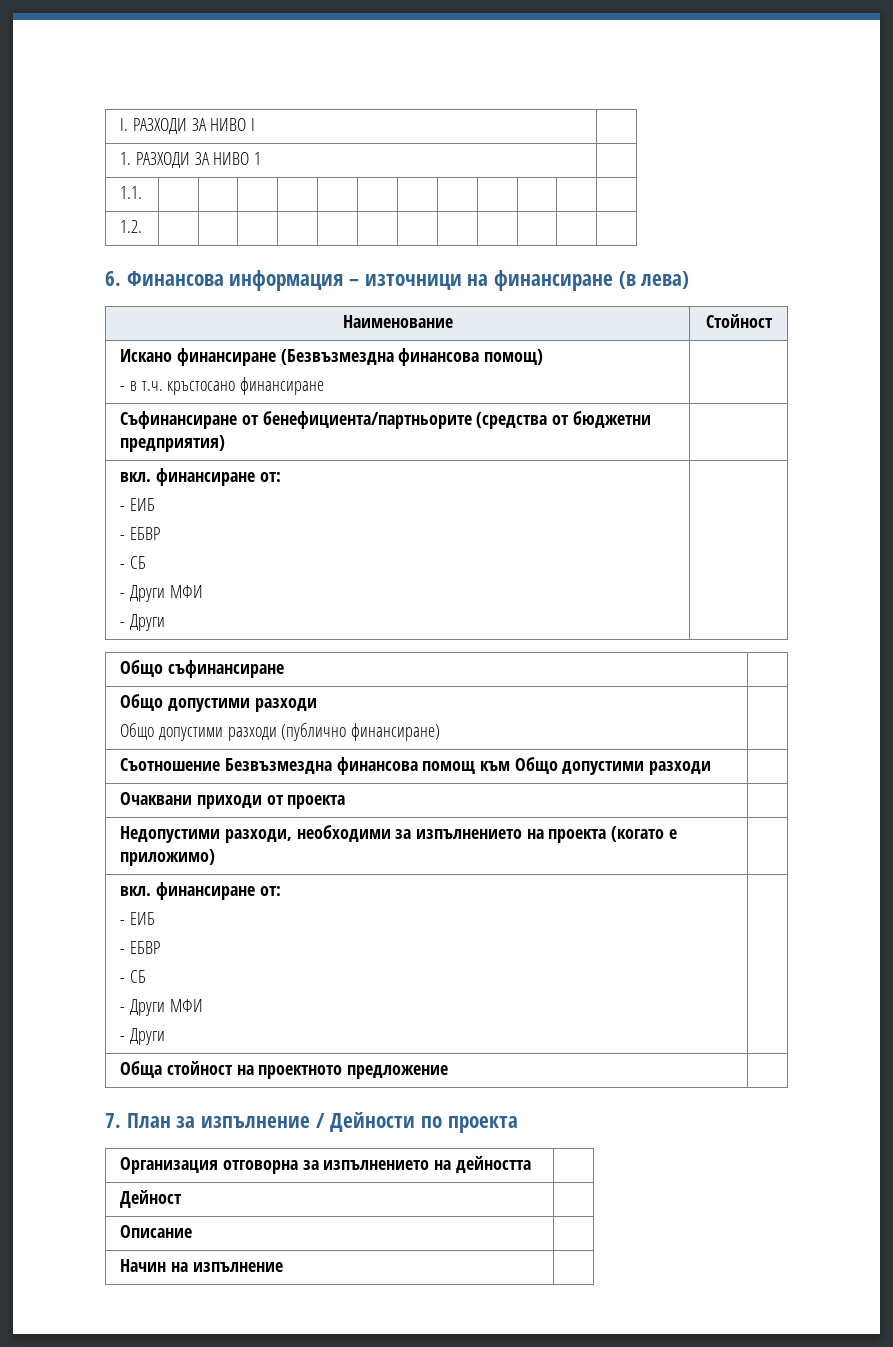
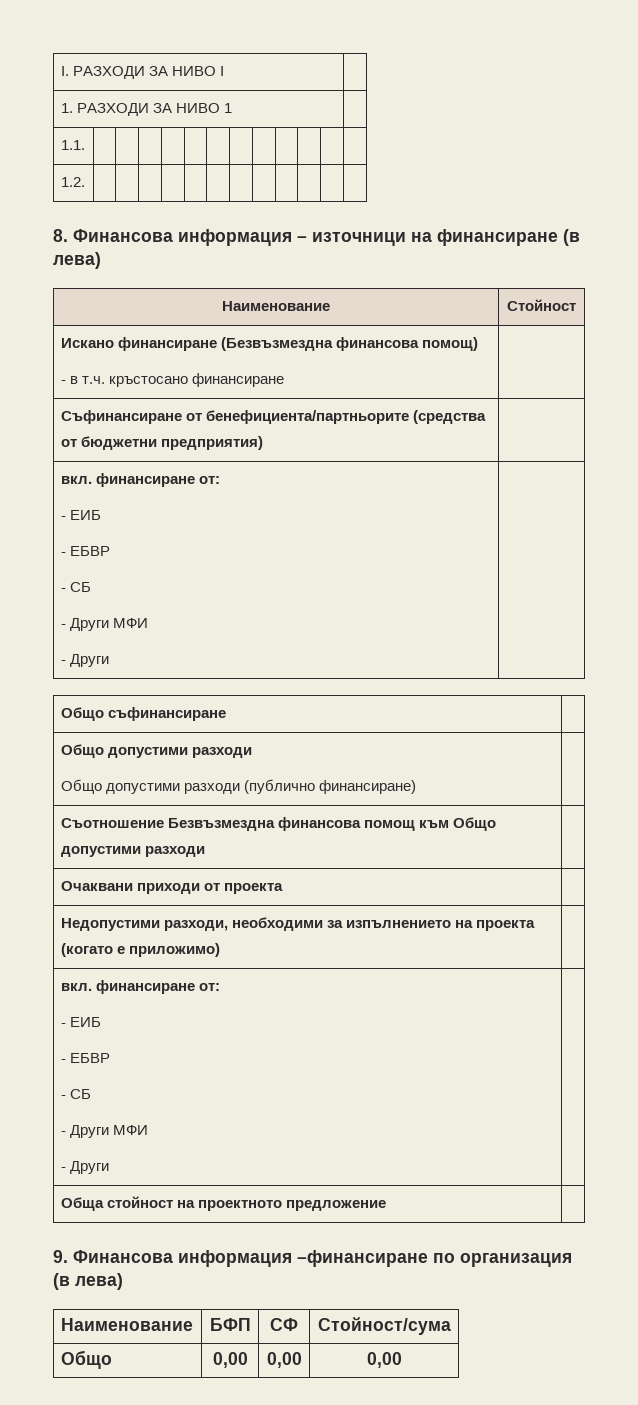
[105,271,121,286] 6. -> [53,229,68,242] 8.
[105,1112,518,1133] [120,1156,531,1174] [120,1190,183,1208] [120,1225,193,1238] [120,1259,283,1272] 7. План за изпълнение / Дейности по проекта // Организация отговорна за изпълнението на дейността | // Дейност | // Описание | // Начин на изпълнение | -> [53,1250,572,1267] [53,1273,123,1290] [60,1318,193,1331] [209,1318,251,1331] [270,1318,298,1331] [317,1317,451,1335] [60,1350,112,1369] [212,1352,248,1368] [266,1352,302,1368] [366,1352,402,1368] 9. Финансова информация –финансиране по организация (в лева) // Наименование | БФП | СФ | Стойност/сума // Общо | 0,00 | 0,00 | 0,00

